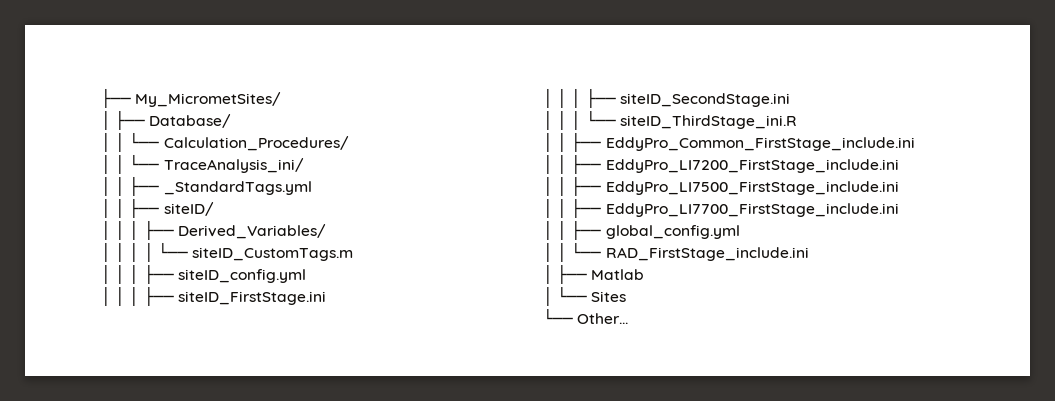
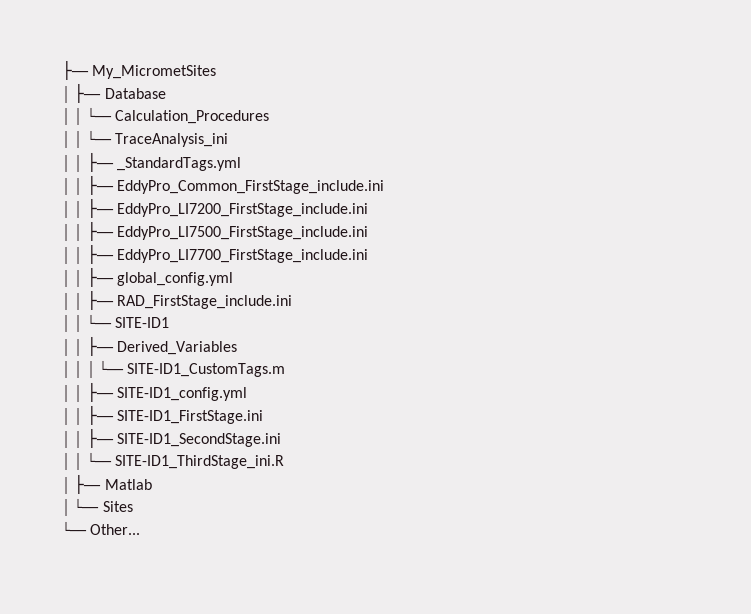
[101,88,282,108] [101,110,232,130] [101,132,349,152] [101,154,304,174] ├── My_MicrometSites/ // │ ├── Database/ // │ │ └── Calculation_Procedures/ // │ │ └── TraceAnalysis_ini/ -> [62,60,217,80] [62,83,166,103] [62,107,269,125] [62,130,228,148] ├── My_MicrometSites // │ ├── Database // │ │ └── Calculation_Procedures // │ │ └── TraceAnalysis_ini
[101,198,214,218] [101,220,326,240] [101,242,353,262] [101,264,306,284] [101,286,326,306] [543,88,790,108] [543,110,797,130] // │ │ ├── siteID/ // │ │ │ ├── Derived_Variables/ // │ │ │ │ └── siteID_CustomTags.m // │ │ │ ├── siteID_config.yml // │ │ │ ├── siteID_FirstStage.ini // │ │ │ ├── siteID_SecondStage.ini // │ │ │ └── siteID_ThirdStage_ini.R -> (241, 164) none
[543,242,809,262] // │ │ └── RAD_FirstStage_include.ini -> [62,290,292,310] [62,314,169,332] [62,336,237,356] [62,360,286,378] [62,382,247,402] [62,405,263,425] [62,428,281,448] [62,452,284,470] // │ │ ├── RAD_FirstStage_include.ini // │ │ └── SITE-ID1 // │ │ ├── Derived_Variables // │ │ │ └── SITE-ID1_CustomTags.m // │ │ ├── SITE-ID1_config.yml // │ │ ├── SITE-ID1_FirstStage.ini // │ │ ├── SITE-ID1_SecondStage.ini // │ │ └── SITE-ID1_ThirdStage_ini.R

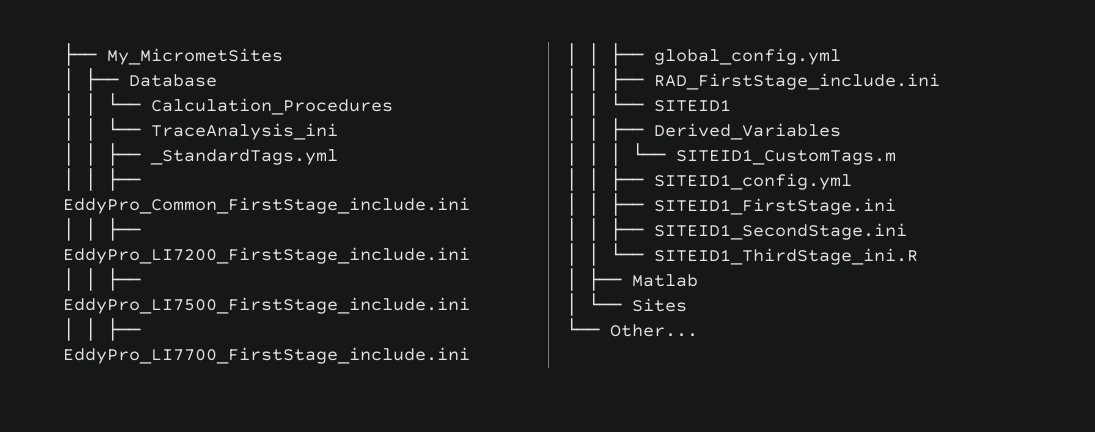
[114,317,169,328] SITE-ID1 -> [654,99,731,112] SITEID1
[127,363,286,377] [62,382,247,402] [62,405,263,425] [62,428,281,448] [62,452,284,470] SITE-ID1_CustomTags.m // │ │ ├── SITE-ID1_config.yml // │ │ ├── SITE-ID1_FirstStage.ini // │ │ ├── SITE-ID1_SecondStage.ini // │ │ └── SITE-ID1_ThirdStage_ini.R -> [676,149,896,165] [566,168,852,191] [566,193,896,216] [566,218,907,241] [566,243,918,266] SITEID1_CustomTags.m // │ │ ├── SITEID1_config.yml // │ │ ├── SITEID1_FirstStage.ini // │ │ ├── SITEID1_SecondStage.ini // │ │ └── SITEID1_ThirdStage_ini.R

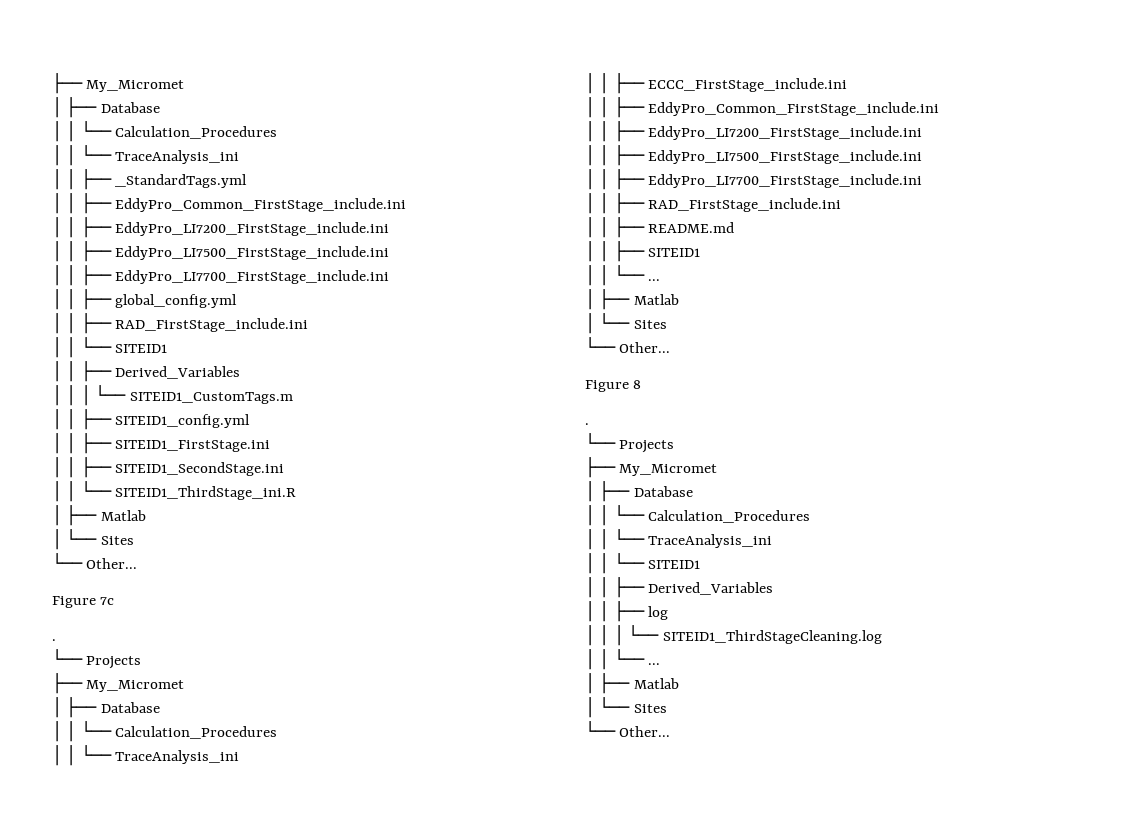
[63,43,283,66] ├── My_MicrometSites -> [52,73,185,94] ├── My_Micromet
(698, 330) none -> [52,596,115,608] [52,639,56,641] [52,649,142,669] [52,673,185,694] [52,697,160,718] [52,721,278,742] [52,745,240,766] [585,73,848,94] [585,97,940,118] [585,121,923,142] [585,145,923,166] [585,169,923,190] [585,193,842,214] [585,217,735,238] [585,241,701,262] [585,265,661,286] [585,289,679,310] [585,313,667,334] [585,337,671,353] [585,380,642,392] [585,423,589,425] [585,433,675,453] [585,457,718,478] [585,481,693,502] [585,505,811,526] [585,529,773,550] [585,553,701,574] [585,577,774,598] [585,601,669,622] [585,625,882,646] [585,649,661,670] [585,673,679,694] [585,697,667,718] [585,721,671,737] // Figure 7c // . // └── Projects // ├── My_Micromet // │ ├── Database // │ │ └── Calculation_Procedures // │ │ └── TraceAnalysis_ini // │ │ ├── ECCC_FirstStage_include.ini // │ │ ├── EddyPro_Common_FirstStage_include.ini // │ │ ├── EddyPro_LI7200_FirstStage_include.ini // │ │ ├── EddyPro_LI7500_FirstStage_include.ini // │ │ ├── EddyPro_LI7700_FirstStage_include.ini // │ │ ├── RAD_FirstStage_include.ini // │ │ ├── README.md // │ │ ├── SITEID1 // │ │ └── ... // │ ├── Matlab // │ └── Sites // └── Other... // Figure 8 // . // └── Projects // ├── My_Micromet // │ ├── Database // │ │ └── Calculation_Procedures // │ │ └── TraceAnalysis_ini // │ │ └── SITEID1 // │ │ ├── Derived_Variables // │ │ ├── log // │ │ │ └── SITEID1_ThirdStageCleaning.log // │ │ └── ... // │ ├── Matlab // │ └── Sites // └── Other...

